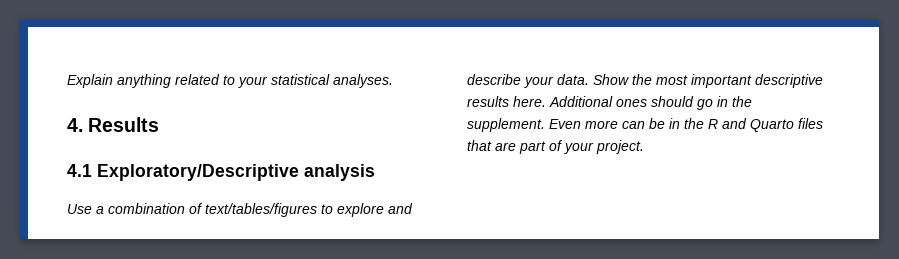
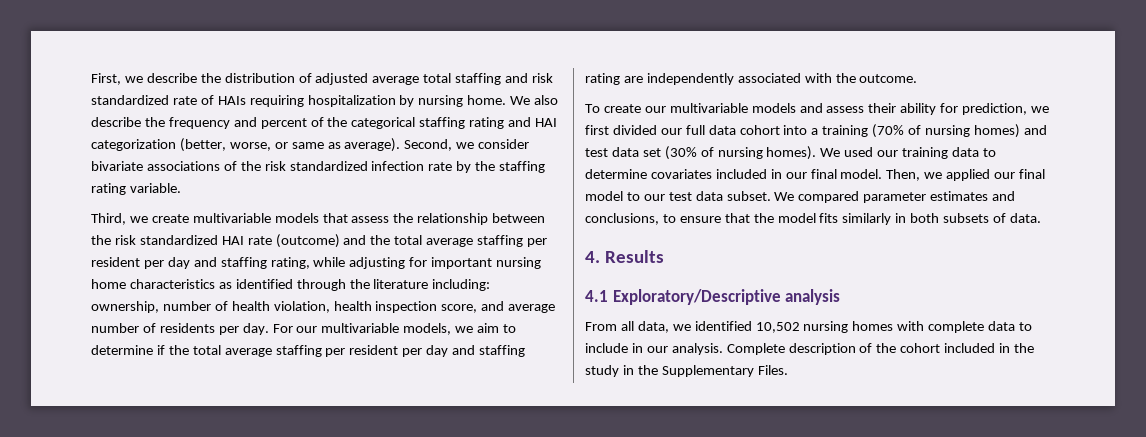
[67,74,393,88] Explain anything related to your statistical analyses. -> [91,73,554,85] [91,95,559,107] [91,117,558,129] [91,138,530,152] [91,161,546,173] [91,183,181,195] [91,213,546,225] [91,234,548,248] [91,257,542,269] [91,279,491,291] [91,301,556,313] [91,323,517,335] [91,345,526,357] [585,73,918,85] [585,103,1050,115] [585,124,1047,138] [585,146,996,160] [585,169,1046,181] [585,191,1016,203] [585,213,1041,225] First, we describe the distribution of adjusted average total staffing and risk standardized rate of HAIs requiring hospitalization by nursing home. We also describe the frequency and percent of the categorical staffing rating and HAI categorization (better, worse, or same as average). Second, we consider bivariate associations of the risk standardized infection rate by the staffing rating variable. // Third, we create multivariable models that assess the relationship between the risk standardized HAI rate (outcome) and the total average staffing per resident per day and staffing rating, while adjusting for important nursing home characteristics as identified through the literature including: ownership, number of health violation, health inspection score, and average number of residents per day. For our multivariable models, we aim to determine if the total average staffing per resident per day and staffing rating are independently associated with the outcome. // To create our multivariable models and assess their ability for prediction, we first divided our full data cohort into a training (70% of nursing homes) and test data set (30% of nursing homes). We used our training data to determine covariates included in our final model. Then, we applied our final model to our test data subset. We compared parameter estimates and conclusions, to ensure that the model fits similarly in both subsets of data.
[67,203,413,217] [467,74,823,88] [467,96,752,110] [467,118,823,132] [467,140,644,154] Use a combination of text/tables/figures to explore and describe your data. Show the most important descriptive results here. Additional ones should go in the supplement. Even more can be in the R and Quarto files that are part of your project. -> [585,321,1033,333] [585,343,1035,355] [585,365,788,377] From all data, we identified 10,502 nursing homes with complete data to include in our analysis. Complete description of the cohort included in the study in the Supplementary Files.

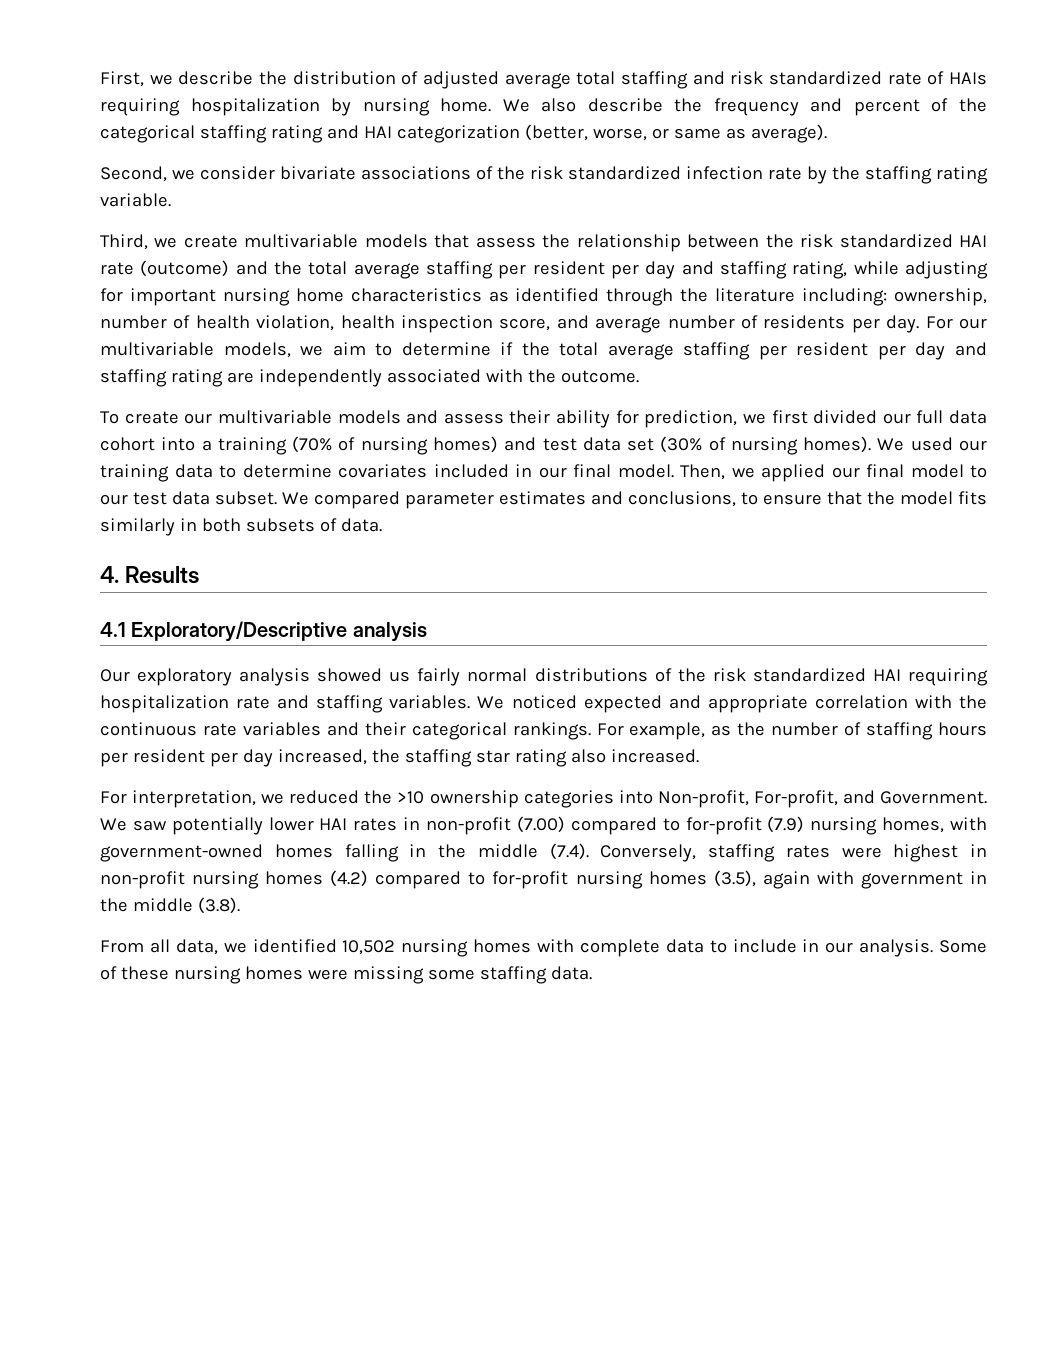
(401, 145) none -> (827, 133) //
(841, 297) none -> [100,668,989,686] [100,695,988,713] [100,722,988,740] [100,749,699,767] [100,790,988,808] [100,816,988,835] [100,843,987,862] [100,870,988,889] [100,897,240,914] // Our exploratory analysis showed us fairly normal distributions of the risk standardized HAI requiring hospitalization rate and staffing variables. We noticed expected and appropriate correlation with the continuous rate variables and their categorical rankings. For example, as the number of staffing hours per resident per day increased, the staffing star rating also increased. // For interpretation, we reduced the >10 ownership categories into Non-profit, For-profit, and Government. We saw potentially lower HAI rates in non-profit (7.00) compared to for-profit (7.9) nursing homes, with government-owned homes falling in the middle (7.4). Conversely, staffing rates were highest in non-profit nursing homes (4.2) compared to for-profit nursing homes (3.5), again with government in the middle (3.8).
[726,343,1035,355] [585,365,788,377] Complete description of the cohort included in the study in the Supplementary Files. -> [939,940,987,953] [100,966,592,984] Some of these nursing homes were missing some staffing data.

